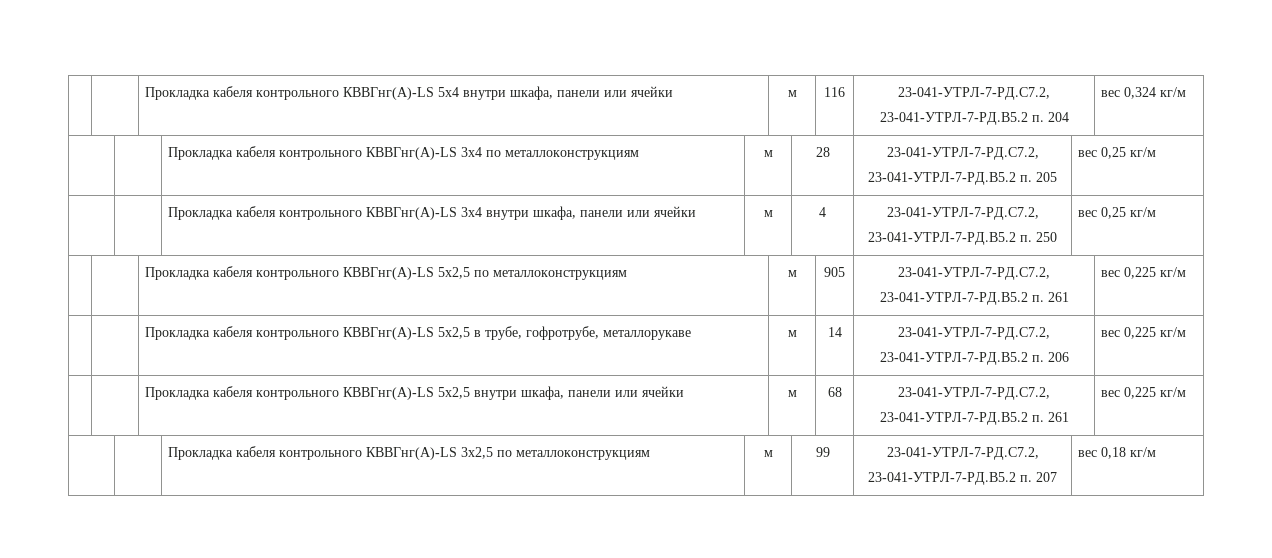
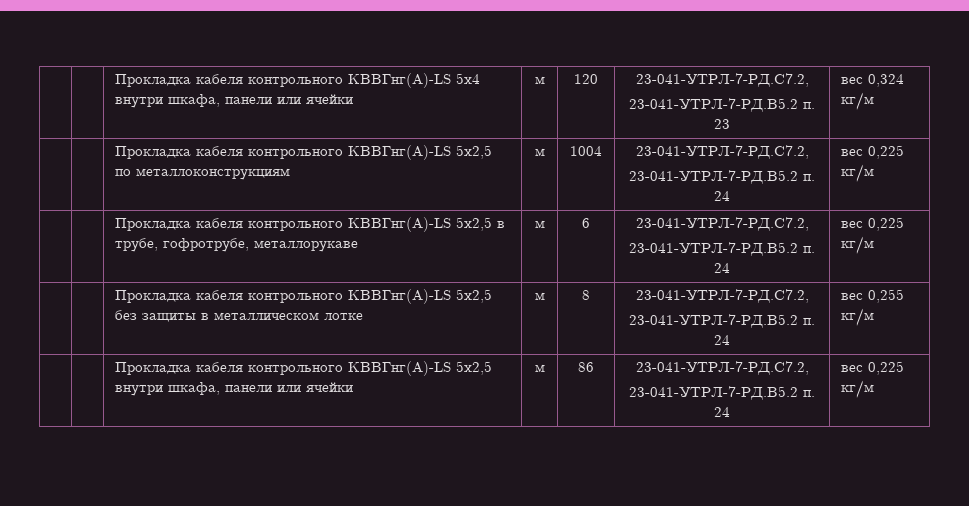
[824,87,845,97] [898,87,1050,100] [879,112,1069,125] 116 | 23-041-УТРЛ-7-РД.С7.2, // 23-041-УТРЛ-7-РД.В5.2 п. 204 -> [574,74,598,84] [635,73,809,87] [629,98,815,112] [714,119,730,129] 120 | 23-041-УТРЛ-7-РД.С7.2, // 23-041-УТРЛ-7-РД.В5.2 п. 23
[168,146,640,160] [763,150,773,157] [815,147,830,157] [886,147,1039,160] [868,172,1057,185] [1078,147,1157,159] [168,206,697,220] [763,210,773,217] [819,207,826,217] [886,207,1039,220] [868,232,1057,245] [1078,207,1157,219] // | | Прокладка кабеля контрольного КВВГнг(А)-LS 3х4 по металлоконструкциям | м | 28 | 23-041-УТРЛ-7-РД.С7.2, // 23-041-УТРЛ-7-РД.В5.2 п. 205 | вес 0,25 кг/м // | | Прокладка кабеля контрольного КВВГнг(А)-LS 3х4 внутри шкафа, панели или ячейки | м | 4 | 23-041-УТРЛ-7-РД.С7.2, // 23-041-УТРЛ-7-РД.В5.2 п. 250 | вес 0,25 кг/м -> (875, 101) none
[824,267,845,277] [898,267,1050,280] [879,292,1069,305] 905 | 23-041-УТРЛ-7-РД.С7.2, // 23-041-УТРЛ-7-РД.В5.2 п. 261 -> [570,146,602,156] [635,145,809,159] [629,170,815,184] [714,191,730,201] 1004 | 23-041-УТРЛ-7-РД.С7.2, // 23-041-УТРЛ-7-РД.В5.2 п. 24
[827,327,842,337] [898,327,1050,340] [879,352,1069,365] [1101,327,1187,339] 14 | 23-041-УТРЛ-7-РД.С7.2, // 23-041-УТРЛ-7-РД.В5.2 п. 206 | вес 0,225 кг/м -> [582,218,590,228] [635,217,809,231] [629,242,815,256] [714,263,730,273] [841,217,905,231] [841,236,875,254] [115,289,493,304] [115,310,364,322] [534,292,545,300] [582,290,590,300] [635,289,809,303] [629,314,815,328] [714,335,730,345] [841,289,905,303] [841,308,875,326] 6 | 23-041-УТРЛ-7-РД.С7.2, // 23-041-УТРЛ-7-РД.В5.2 п. 24 | вес 0,225 кг/м // | | Прокладка кабеля контрольного КВВГнг(А)-LS 5х2,5 без защиты в металлическом лотке | м | 8 | 23-041-УТРЛ-7-РД.С7.2, // 23-041-УТРЛ-7-РД.В5.2 п. 24 | вес 0,255 кг/м
[827,387,842,397] [898,387,1050,400] [879,412,1069,425] [1101,387,1187,399] [168,446,651,460] [763,450,773,457] [815,447,830,457] [886,447,1039,460] [868,472,1057,485] [1078,447,1157,459] 68 | 23-041-УТРЛ-7-РД.С7.2, // 23-041-УТРЛ-7-РД.В5.2 п. 261 | вес 0,225 кг/м // | | Прокладка кабеля контрольного КВВГнг(А)-LS 3х2,5 по металлоконструкциям | м | 99 | 23-041-УТРЛ-7-РД.С7.2, // 23-041-УТРЛ-7-РД.В5.2 п. 207 | вес 0,18 кг/м -> [578,362,594,372] [635,361,809,375] [629,386,815,400] [714,407,730,417] [841,361,905,375] [841,380,875,398] 86 | 23-041-УТРЛ-7-РД.С7.2, // 23-041-УТРЛ-7-РД.В5.2 п. 24 | вес 0,225 кг/м

